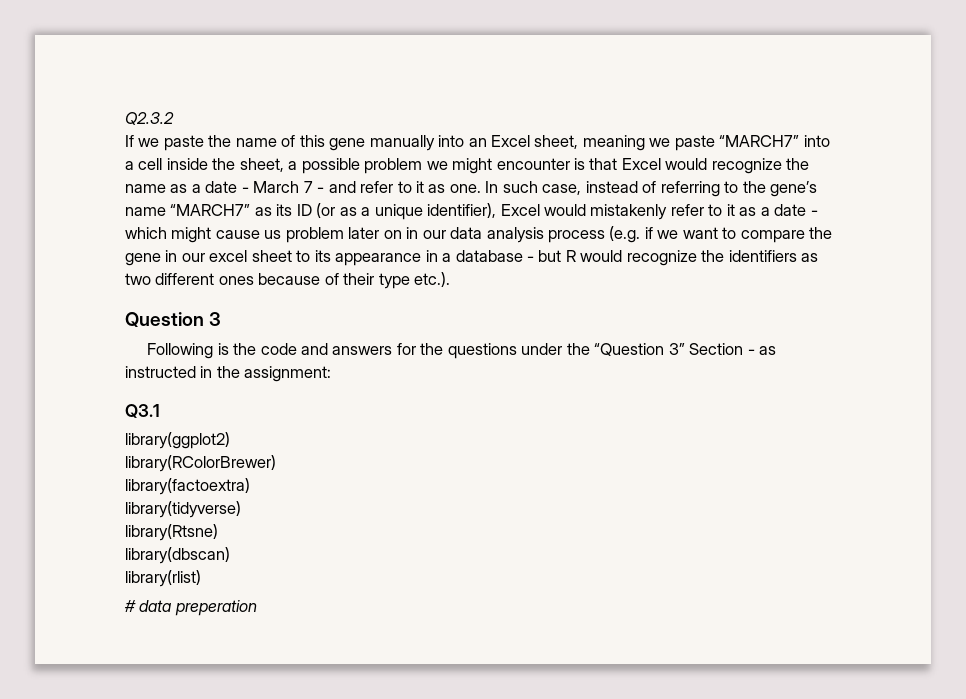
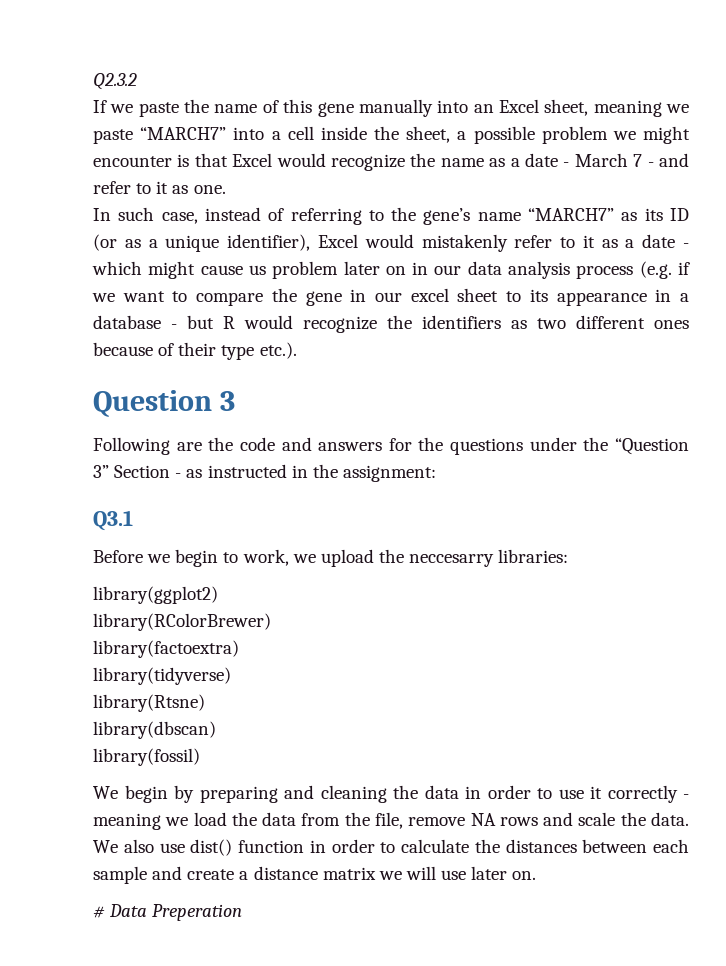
(481, 188) none -> (226, 189) //
[217,343,229,355] is -> [176,442,202,451] are
(160, 411) none -> [93,549,569,567] // Before we begin to work, we upload the neccesarry libraries:
[125,570,201,587] library(rlist) -> [93,748,200,766] [93,785,689,803] [93,812,689,830] [93,839,689,856] [93,866,537,884] library(fossil) // We begin by preparing and cleaning the data in order to use it correctly - meaning we load the data from the file, remove NA rows and scale the data. We also use dist() function in order to calculate the distances between each sample and create a distance matrix we will use later on.
[139,600,257,616] data preperation -> [109,904,243,921] Data Preperation

